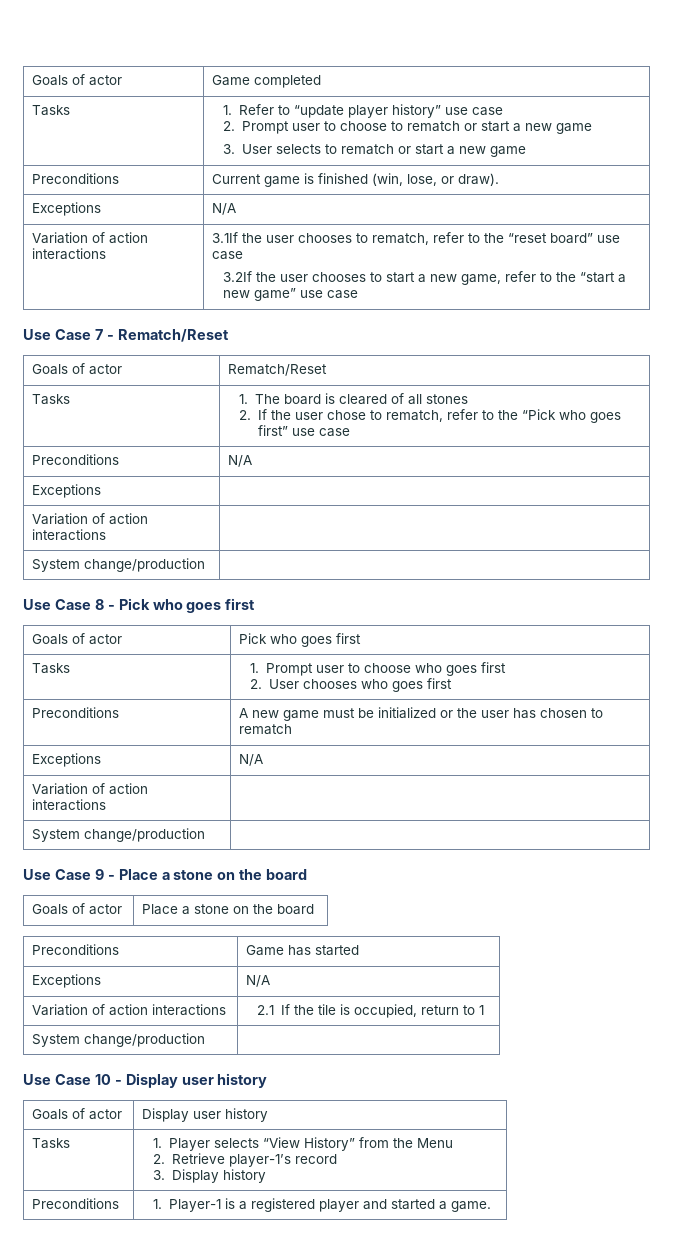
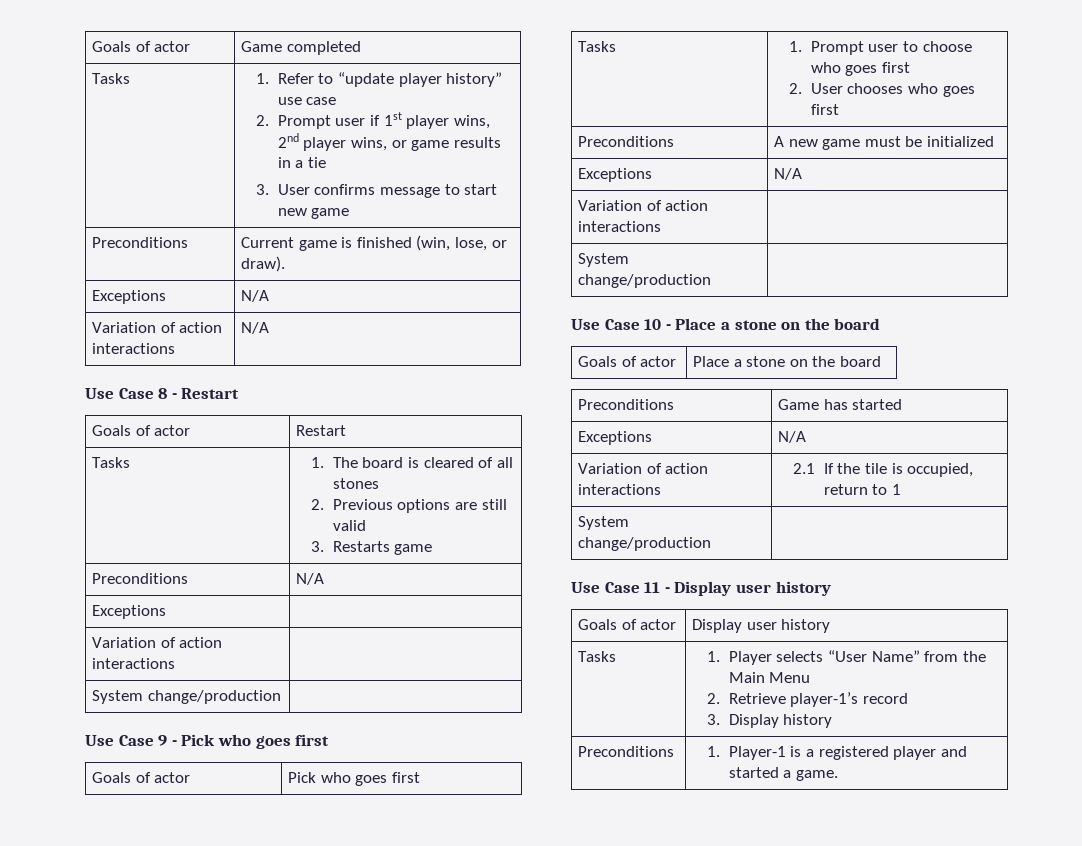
[323,121,592,134] [223,144,455,155] to choose to rematch or start a new game // 3. User selects to rematch or start a -> [370,112,490,129] [277,133,501,151] [277,157,327,168] [256,184,498,198] if 1st player wins, 2nd player wins, or game results in a tie // 3. User confirms message to start
[211,232,620,245] [211,251,243,260] [223,271,627,285] [223,288,359,301] [23,329,229,342] [31,363,122,375] [227,364,327,376] 3.1If the user chooses to rematch, refer to the “reset board” use case // 3.2If the user chooses to start a new game, refer to the “start a new game” use case // Use Case 7 - Rematch/Reset // Goals of actor | Rematch/Reset -> [240,322,269,334] [85,388,240,399] [91,425,191,436] [295,425,346,436] N/A // Use Case 8 - Restart // Goals of actor | Restart
[257,409,621,423] [257,425,350,437] If the user chose to rematch, refer to the “Pick who goes first” use case -> [332,499,507,513] [332,520,366,531] [311,541,433,555] Previous options are still valid // 3. Restarts game
[94,599,104,610] 8 -> [158,735,168,746] 9
[439,708,603,719] [238,724,292,735] or the user has chosen to rematch -> (994, 141) none
[94,869,104,880] 9 -> [644,319,662,330] 10
[94,1074,111,1085] 10 -> [644,582,661,593] 11
[262,1137,355,1151] “View History” -> [828,650,920,662] “User Name”
(413, 1143) none -> [728,672,765,683] Main

